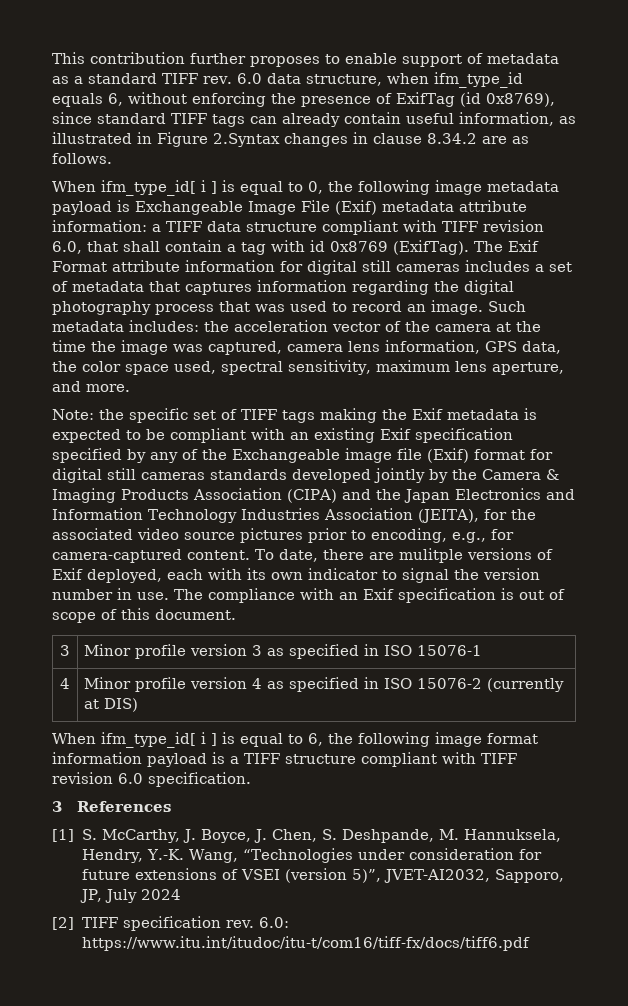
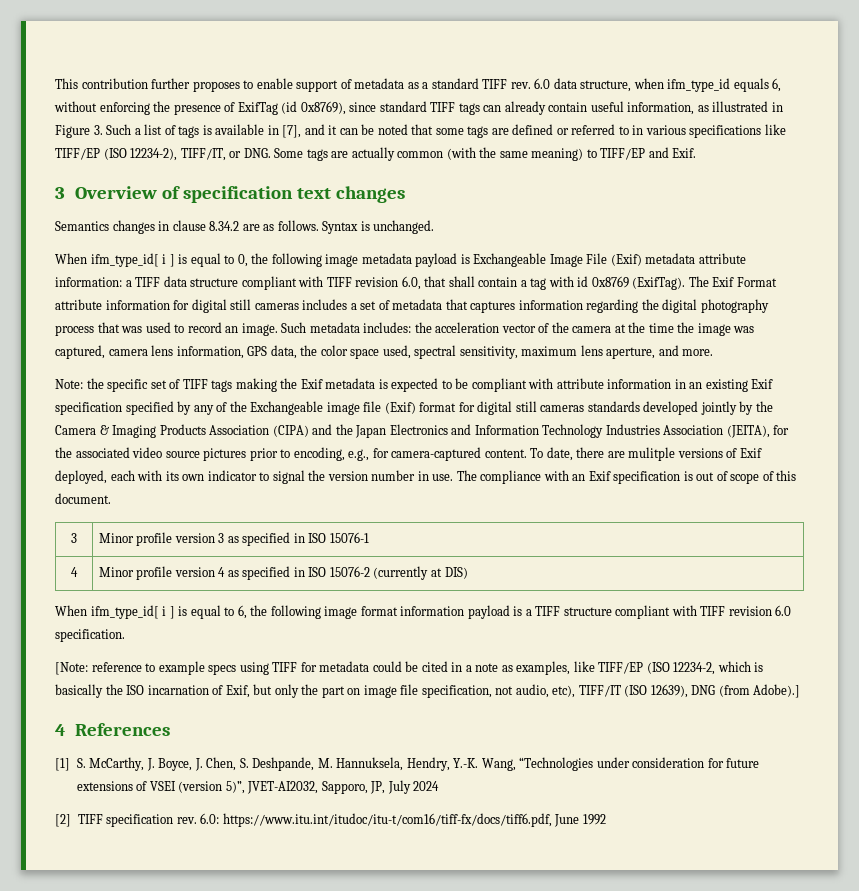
[213,133,280,147] 2.Syntax -> [93,124,786,138] [55,147,697,161] [55,186,406,203] [55,221,109,231] 3. Such a list of tags is available in [7], and it can be noted that some tags are defined or referred to in various specifications like TIFF/EP (ISO 12234-2), TIFF/IT, or DNG. Some tags are actually common (with the same meaning) to TIFF/EP and Exif. // 3 Overview of specification text changes // Semantics
(112, 158) none -> [322,220,435,234] Syntax is unchanged.
(285, 434) none -> [556,378,686,389] attribute information in
[52,801,62,812] 3 -> [55,661,764,675] [55,684,801,698] [55,724,66,736] [Note: reference to example specs using TIFF for metadata could be cited in a note as examples, like TIFF/EP (ISO 12234-2, which is basically the ISO incarnation of Exif, but only the part on image file specification, not audio, etc), TIFF/IT (ISO 12639), DNG (from Adobe).] // 4
[81,936,531,951] https://www.itu.int/itudoc/itu-t/com16/tiff-fx/docs/tiff6.pdf -> [222,813,606,827] https://www.itu.int/itudoc/itu-t/com16/tiff-fx/docs/tiff6.pdf, June 1992

